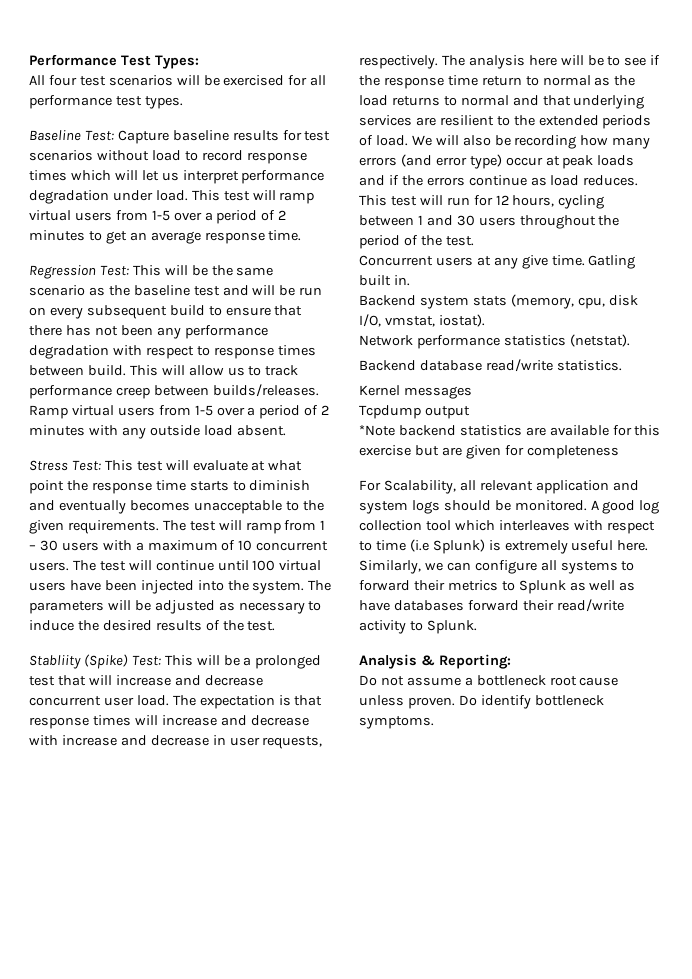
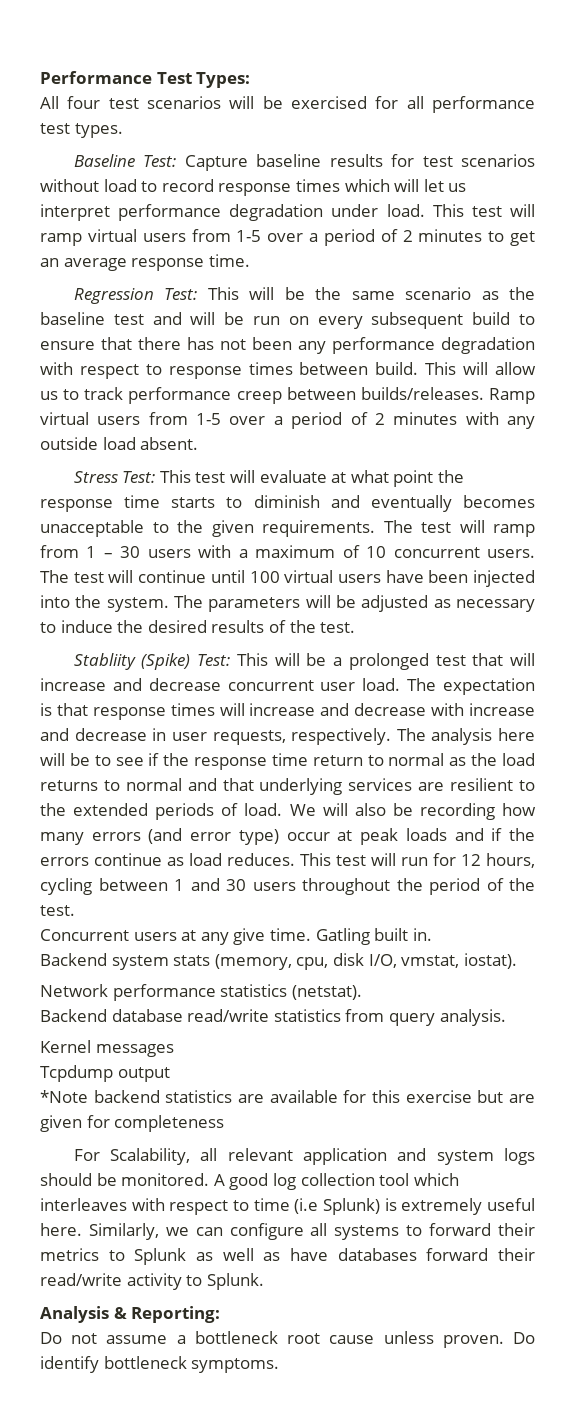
[556,360,622,371] statistics. -> [273,1009,506,1026] statistics from query analysis.

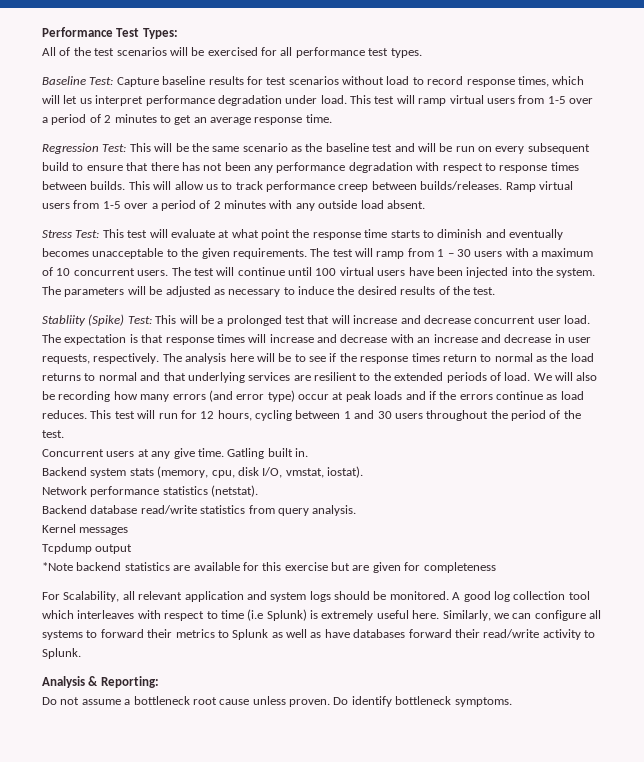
[67,96,101,109] four -> [59,47,91,56] of the
[295,179,340,192] times -> [517,76,549,87] times,
[375,362,419,375] build. -> [90,181,126,190] builds.
(465, 709) none -> [417,337,431,343] an
[271,753,308,766] time -> [411,353,440,362] times

